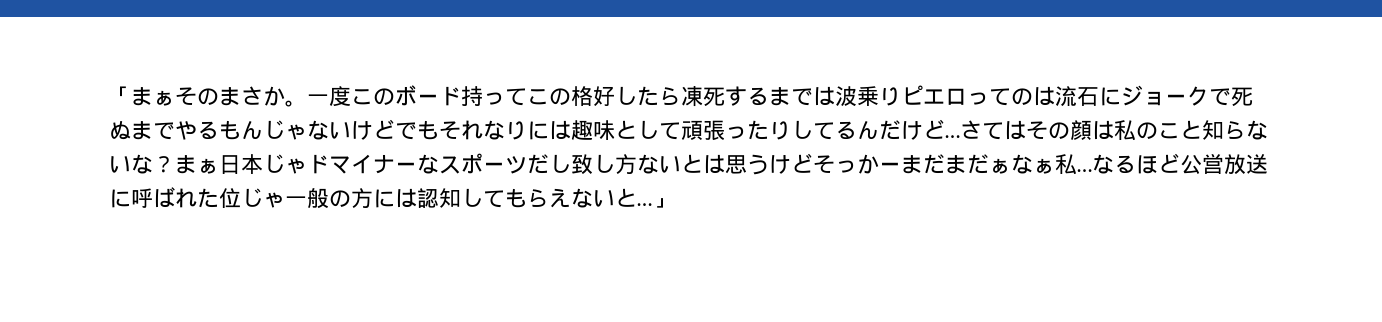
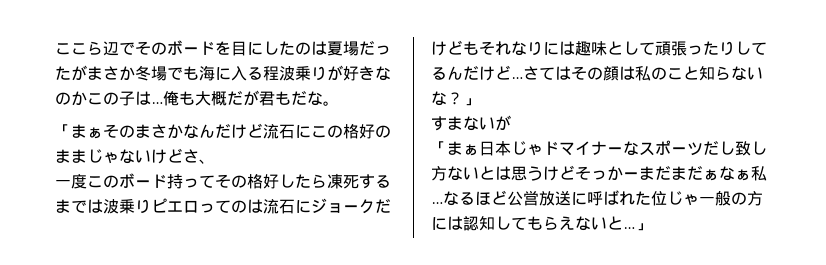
[109,86,307,107] 「まぁそのまさか。 -> [55,40,391,56] [55,65,391,81] [55,90,339,106] [55,123,391,139] [55,148,215,164] ここら辺でそのボードを目にしたのは夏場だったがまさか冬場でも海に入る程波乗りが好きなのかこの子は…俺も大概だが君もだな。 // 「まぁそのまさかなんだけど流石にこの格好のままじゃないけどさ、 //
[527,89,549,105] こ -> [215,174,231,188] そ
[1209,87,1253,107] [109,119,417,140] で死ぬまでやるもんじゃないけどで -> [375,199,391,213] [431,40,463,56] だけど
(175, 164) none -> [463,98,479,106] [431,115,511,131] [431,141,447,154] 」 // すまないが // 「

